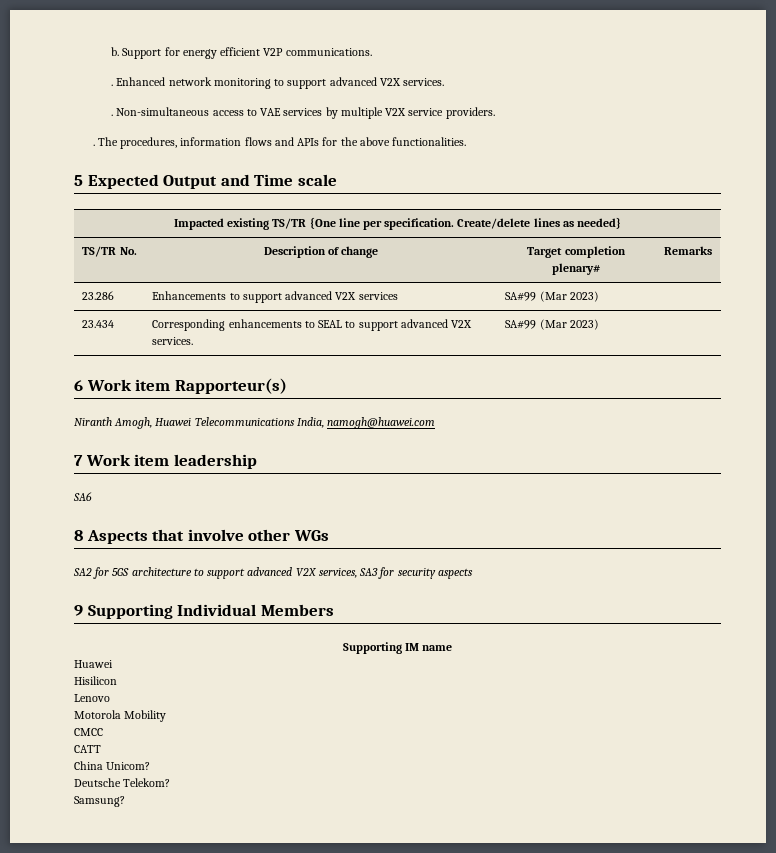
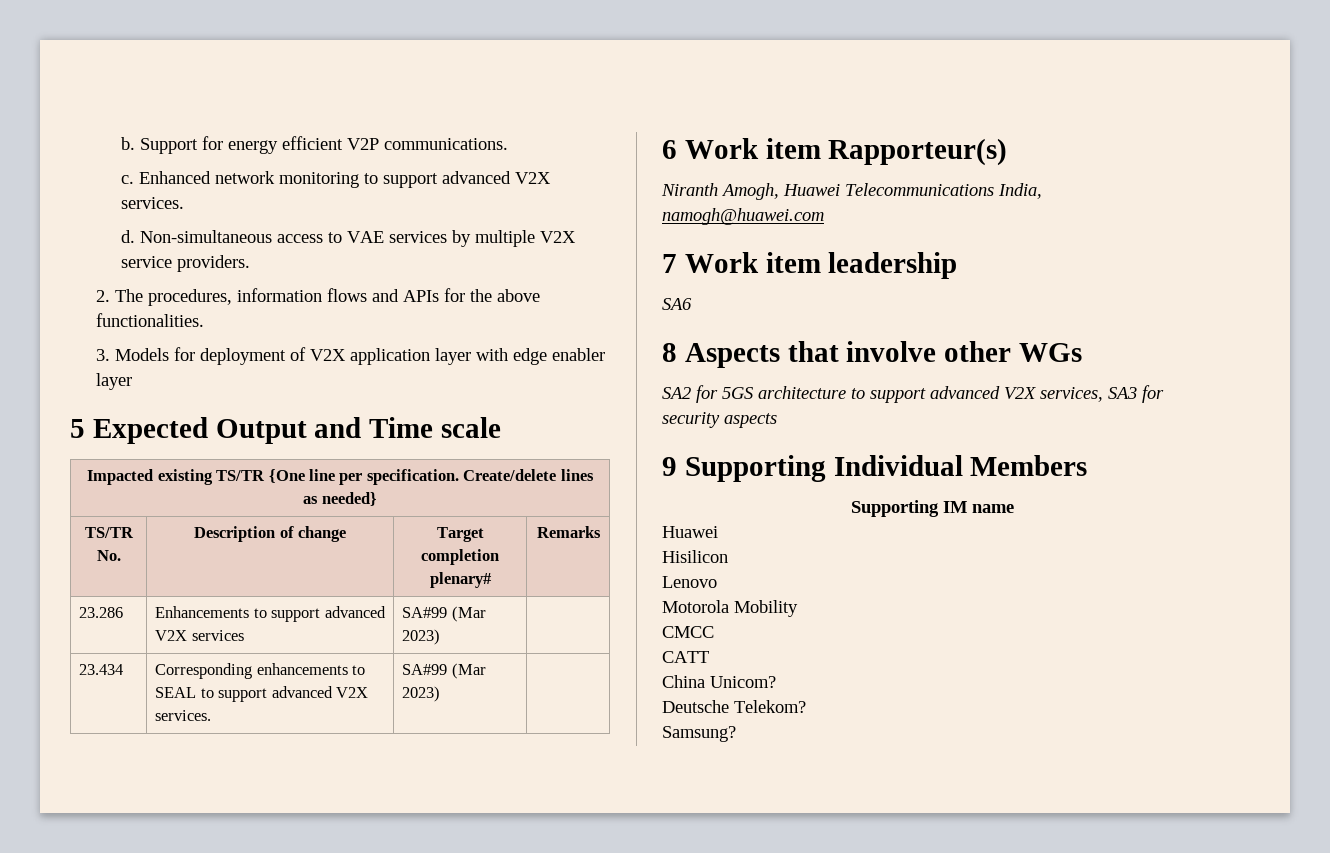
[111,84,114,86] . -> [121,175,135,184] c.
[111,114,114,116] . -> [121,230,136,243] d.
[92,144,95,146] . -> [95,290,110,302] 2.
(467, 141) none -> [95,347,605,365] [95,373,132,390] // 3. Models for deployment of V2X application layer with edge enabler layer

